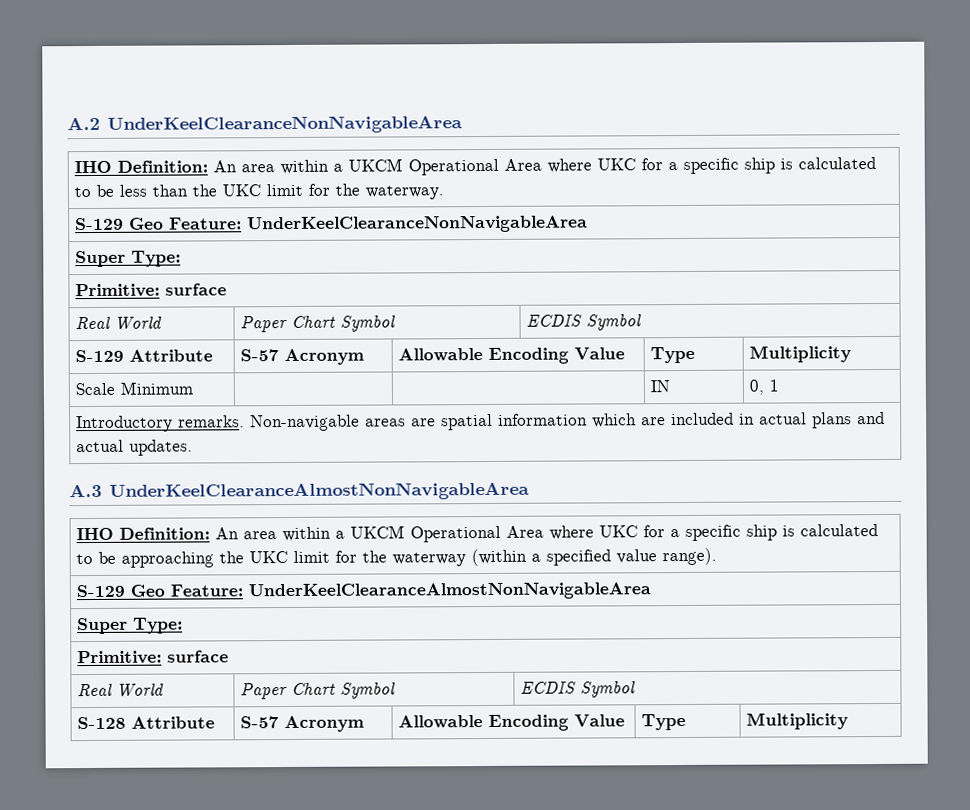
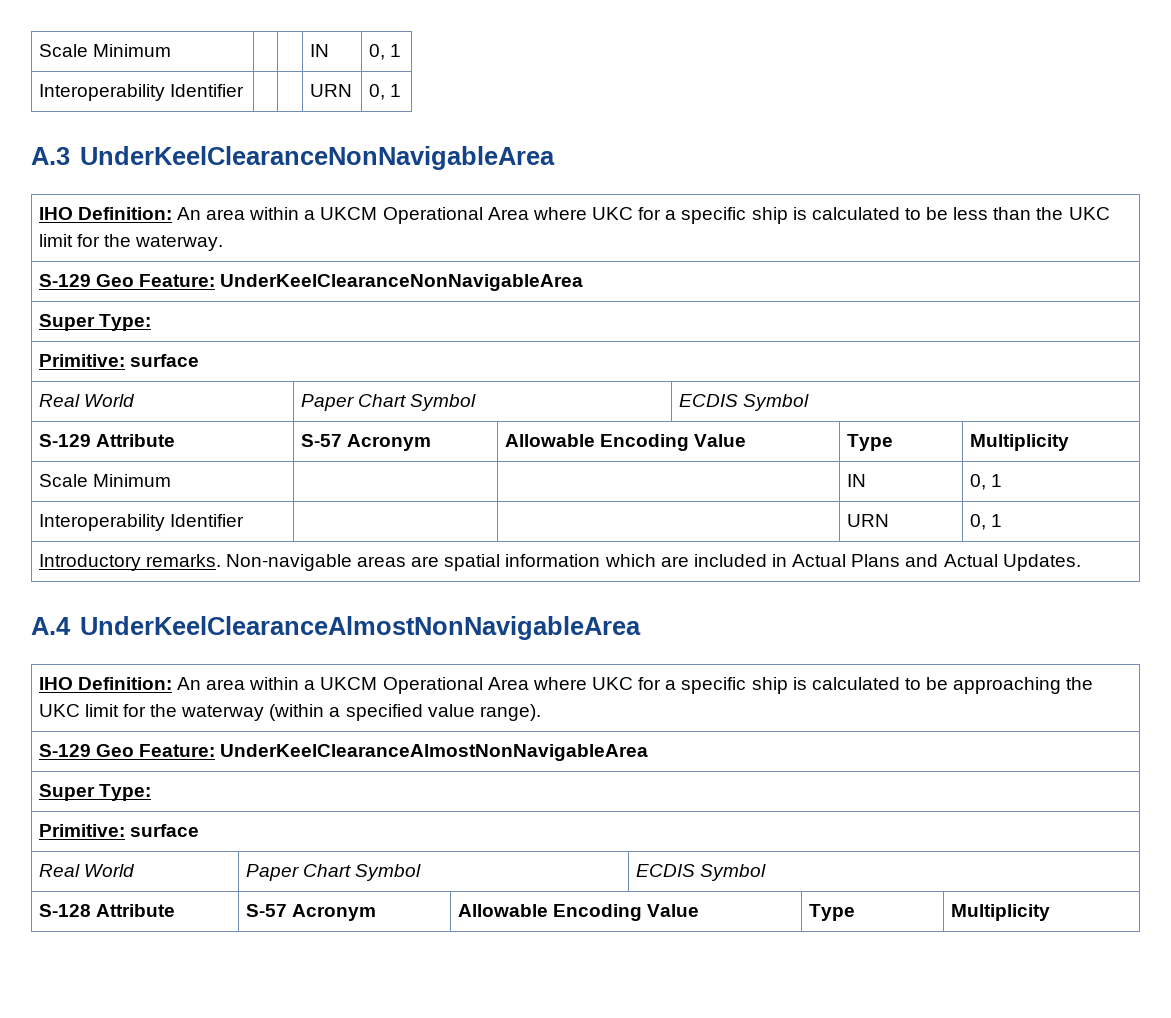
[67,116,100,131] A.2 -> [38,44,171,57] [309,44,329,57] [368,44,401,60] [38,84,244,101] [309,84,352,97] [368,84,401,100] [31,147,70,165] Scale Minimum | | | IN | 0, 1 // Interoperability Identifier | | | URN | 0, 1 // A.3
(779, 385) none -> [38,514,244,531] [846,514,889,527] [969,514,1002,530] // Interoperability Identifier | | | URN | 0, 1
[758,411,885,429] [75,439,193,456] [69,483,102,498] actual plans and actual updates. // A.3 -> [792,554,1081,571] [31,617,71,635] Actual Plans and Actual Updates. // A.4

